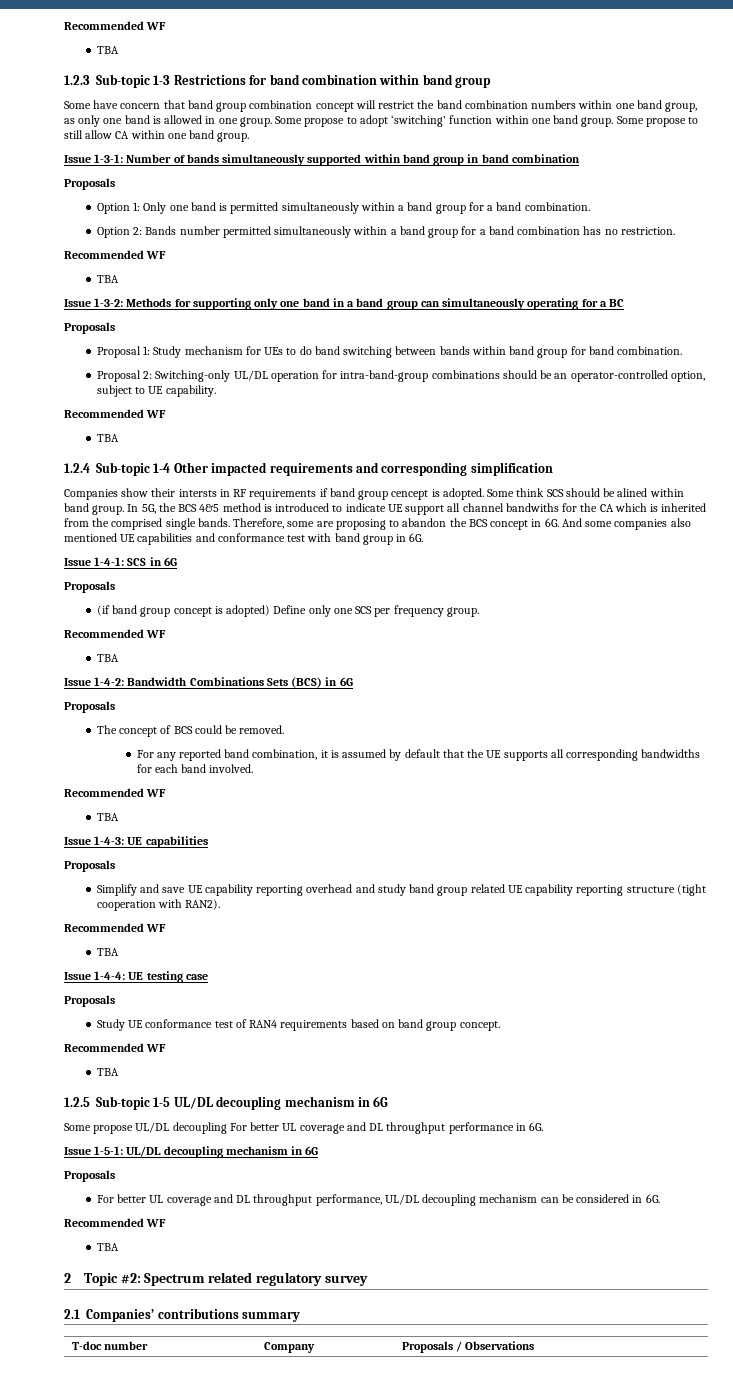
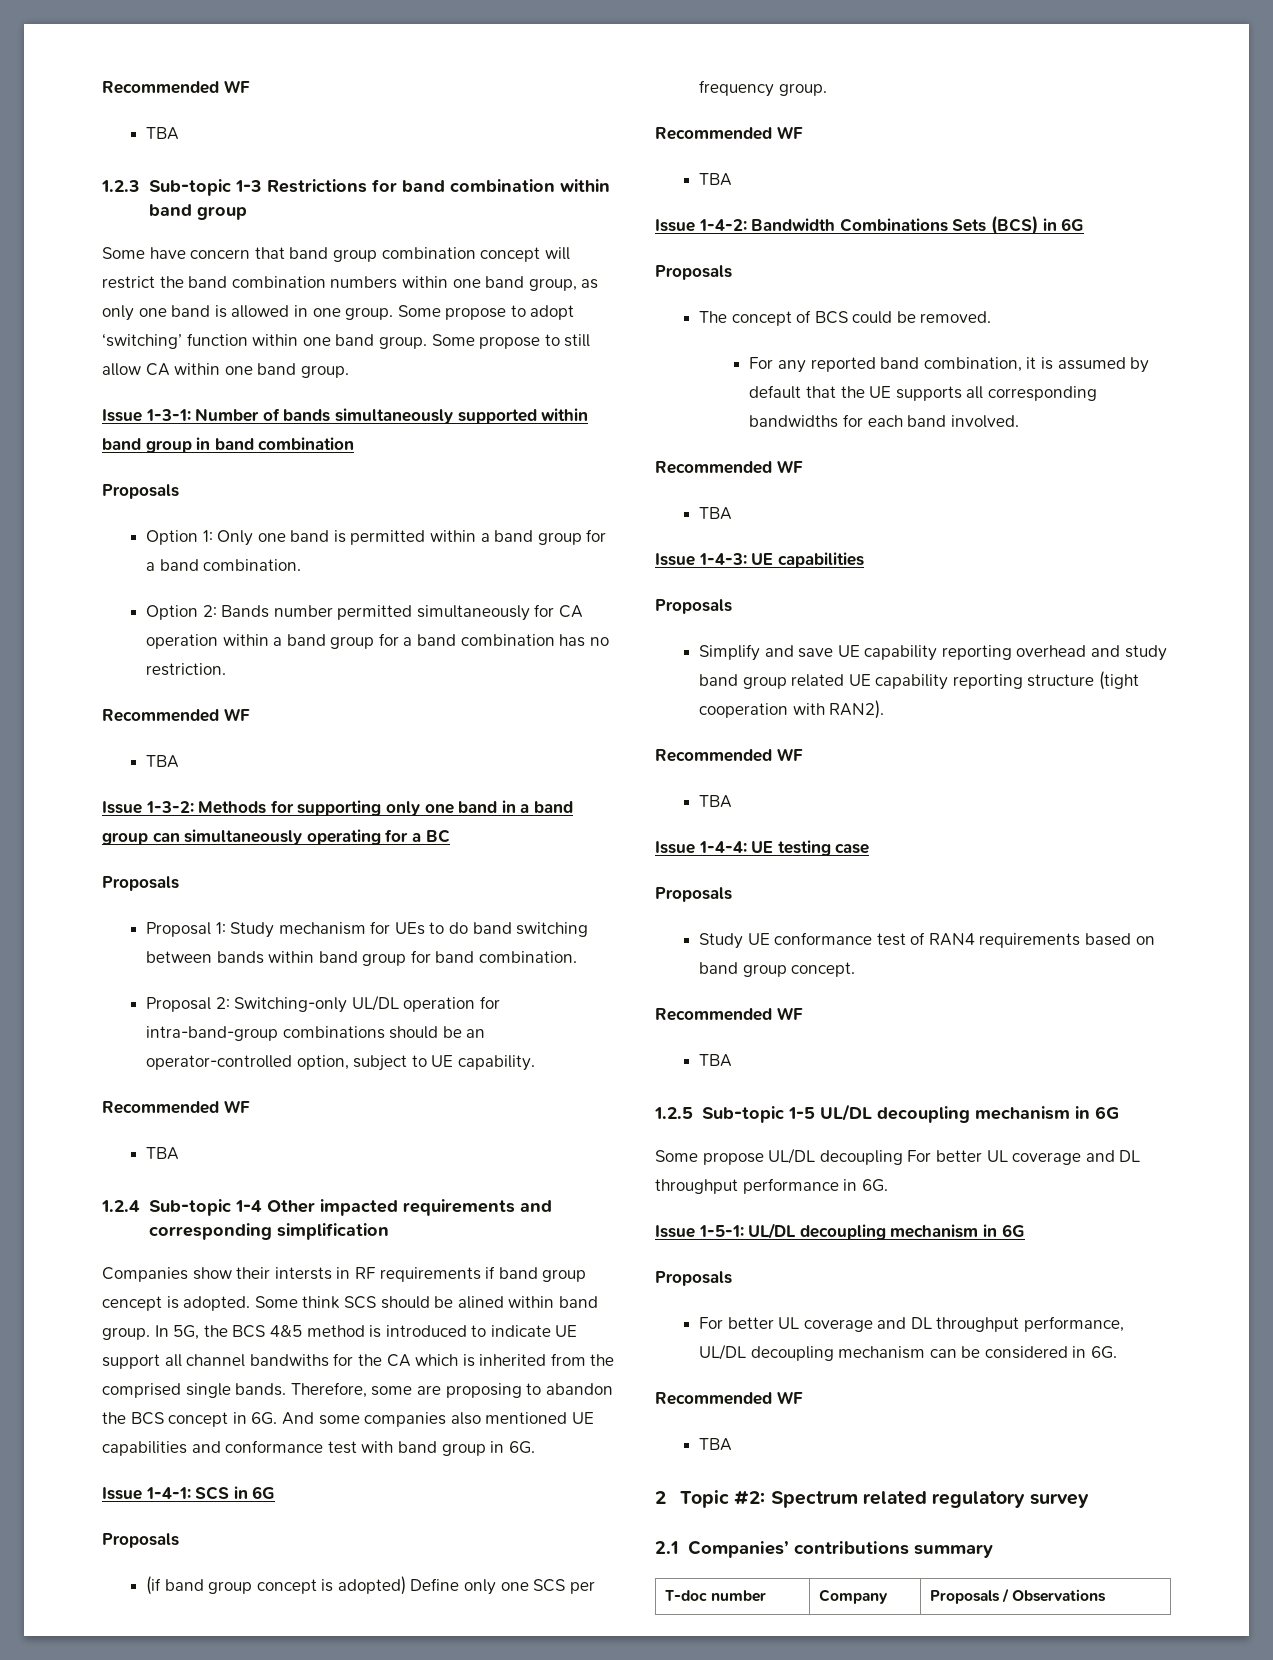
[281,202,359,214] simultaneously -> (426, 537) none
(352, 232) none -> [534,604,584,618] [145,634,218,649] for CA operation

